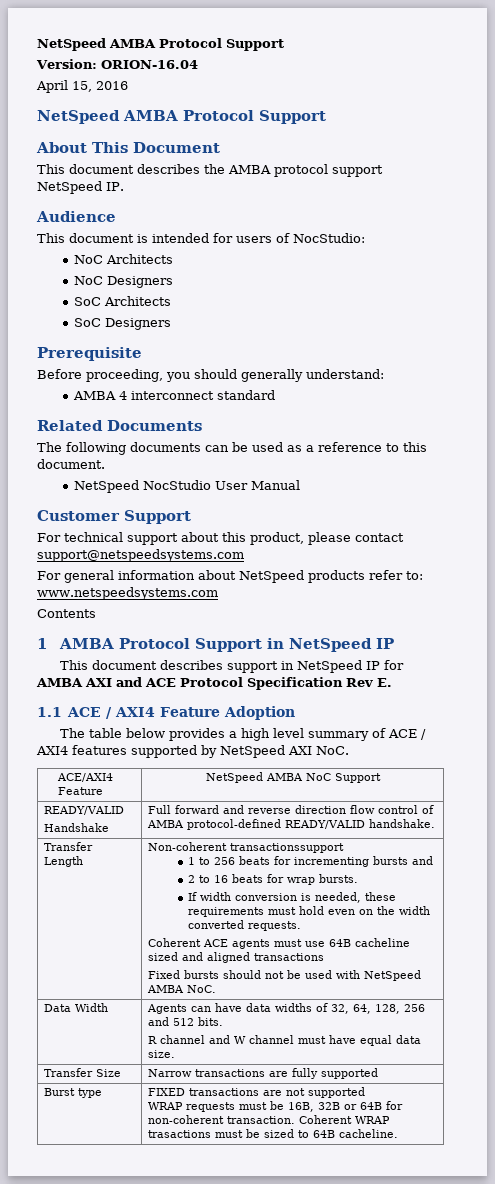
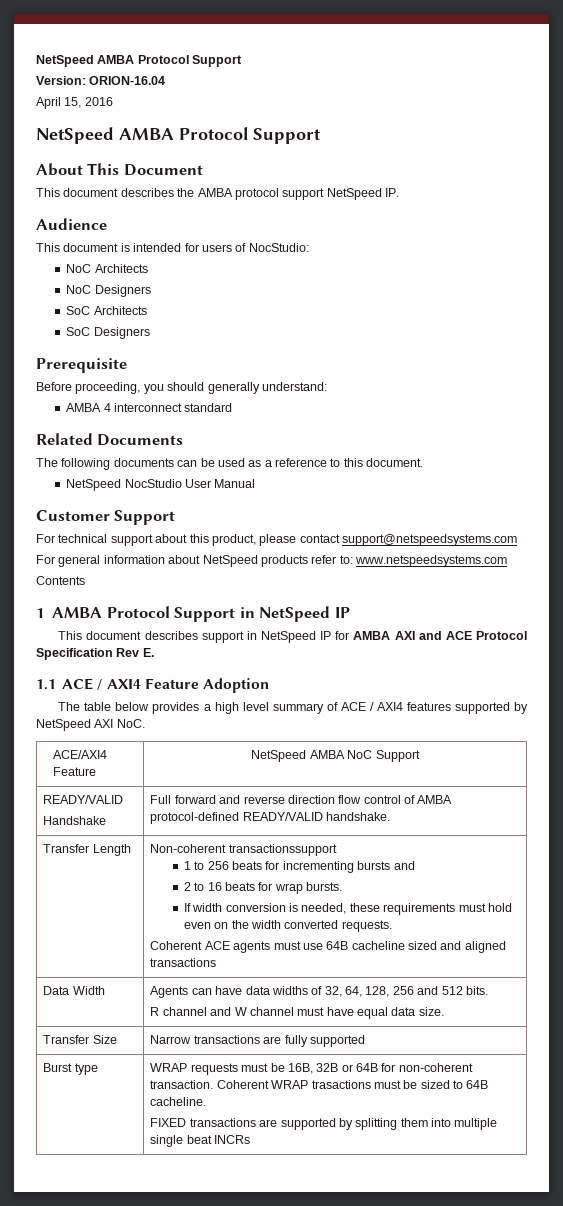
[148,970,422,981] [147,985,217,993] // Fixed bursts should not be used with NetSpeed AMBA NoC. -> (217, 962) none
[148,1087,366,1098] FIXED transactions are not supported // -> (98, 1069) none
(399, 1133) none -> [150,1118,498,1130] [150,1135,251,1147] // FIXED transactions are supported by splitting them into multiple single beat INCRs

